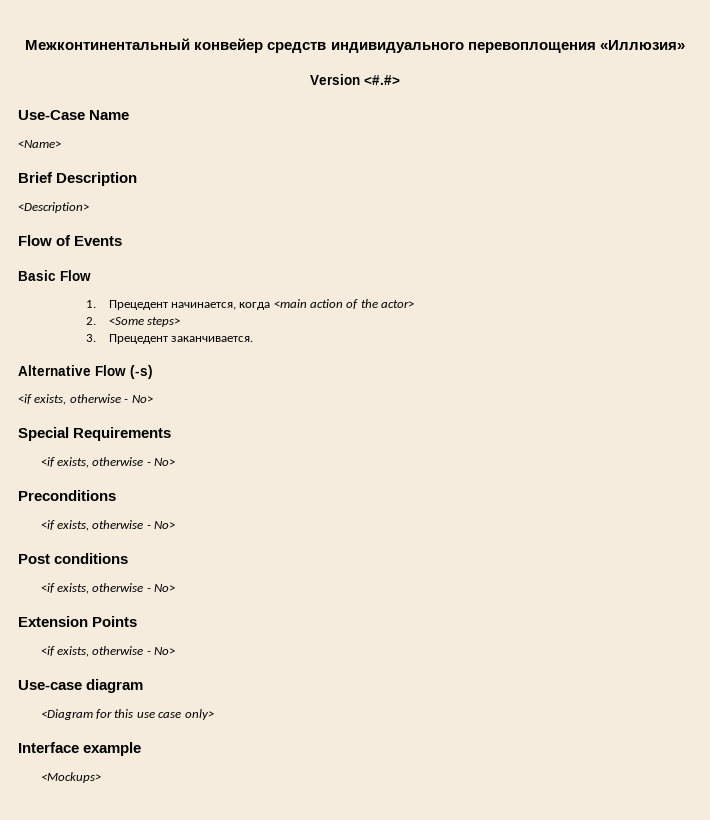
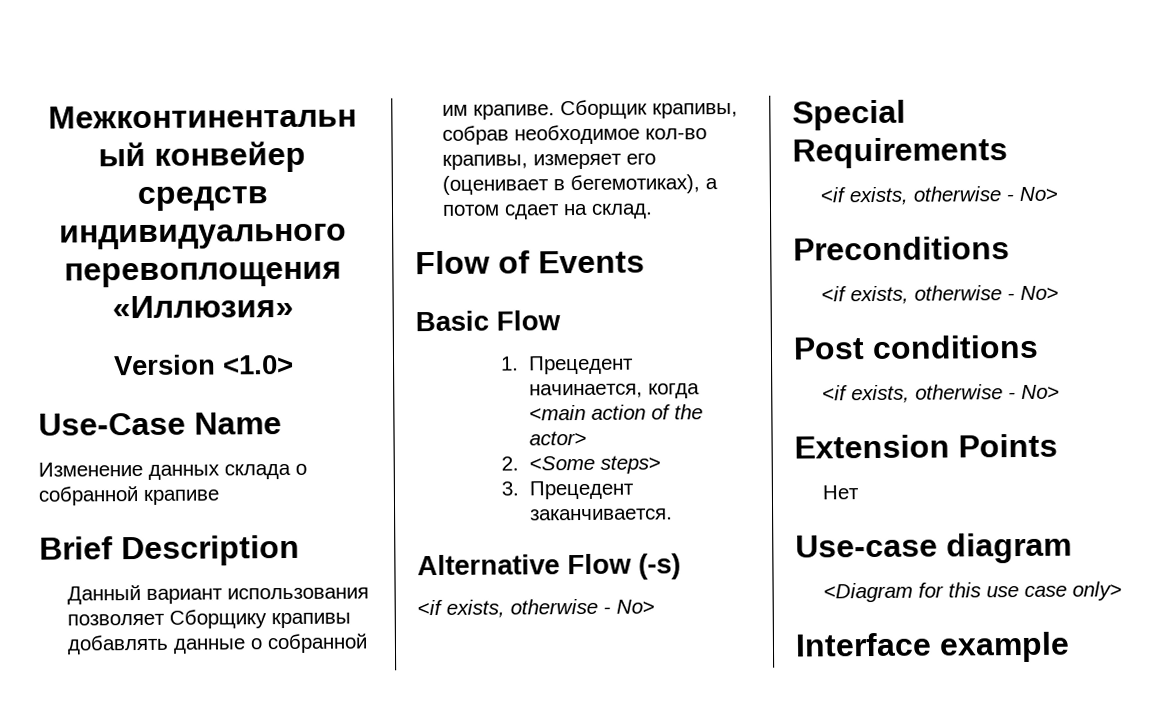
[364,75,400,85] <#.#> -> [222,354,294,375] <1.0>
[18,140,61,148] [18,172,138,186] [18,202,89,213] <Name> // Brief Description // <Description> -> [38,461,307,480] [38,486,219,506] [39,534,300,567] [67,584,370,605] [67,609,352,629] [67,633,369,655] [442,99,739,120] [442,124,708,145] [442,153,657,170] [442,174,719,195] [442,203,654,220] Изменение данных склада о собранной крапиве // Brief Description // Данный вариант использования позволяет Сборщику крапивы добавлять данные о собранной им крапиве. Сборщик крапивы, собрав необходимое кол-во крапивы, измеряет его (оценивает в бегемотиках), а потом сдает на склад.
[40,646,176,657] <if exists, otherwise - No> -> [822,485,860,500] Нет
[40,772,101,783] // <Mockups> -> (1070, 647) none

